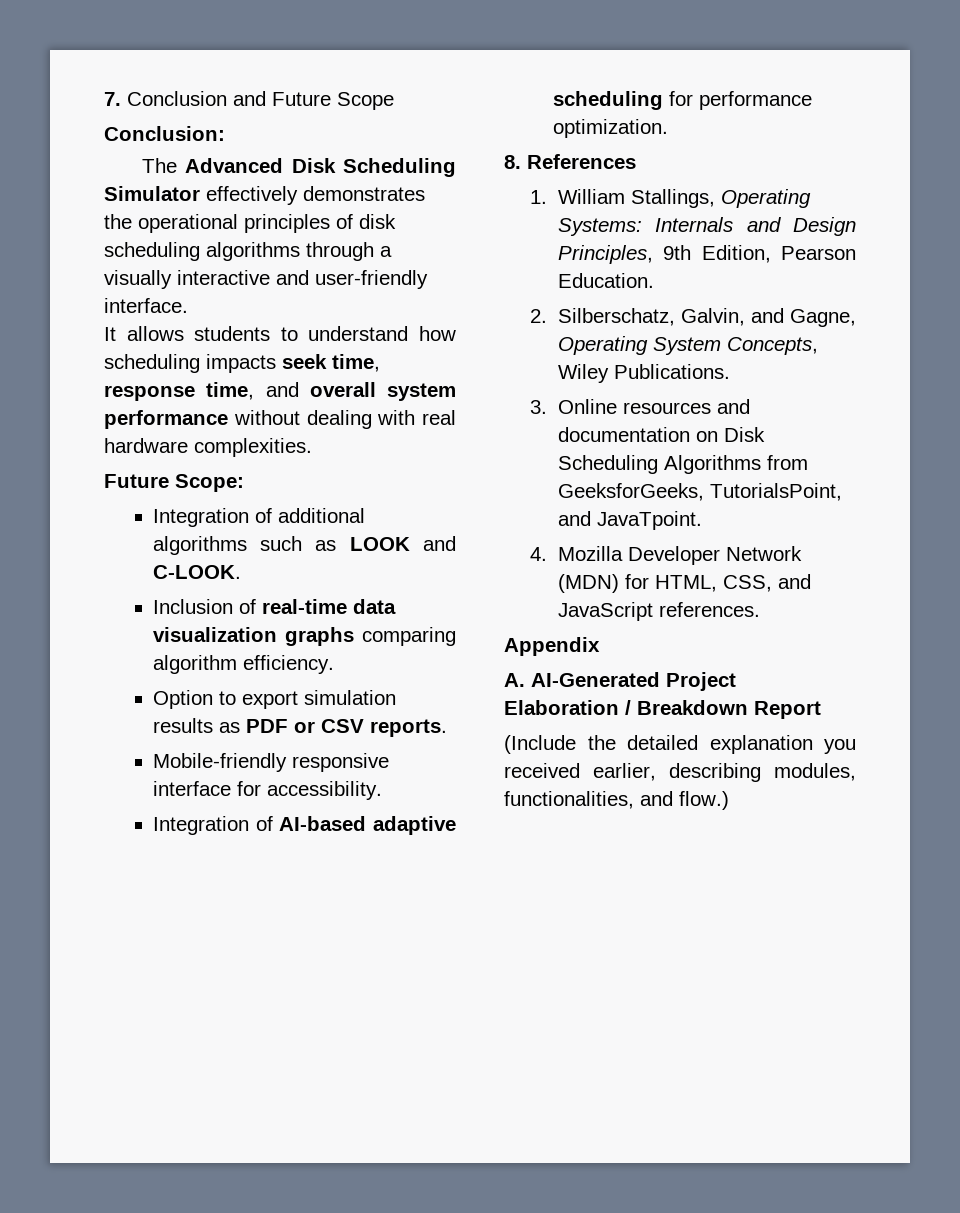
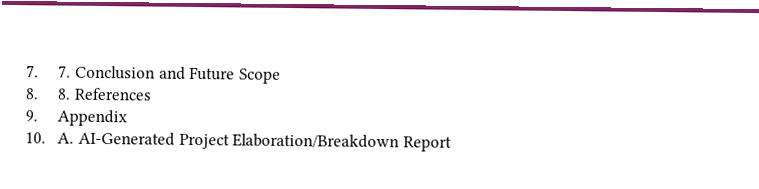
[104,92,121,106] 7. -> [26,65,72,78] 7. 7.
[104,126,225,141] [142,158,456,177] [104,186,425,205] [104,214,396,233] [104,242,392,261] [104,270,428,289] [104,298,188,313] [104,326,456,341] [104,354,380,373] [104,382,456,401] [104,410,456,429] [104,438,312,457] [104,474,244,492] [152,508,365,527] [152,536,456,555] [152,565,241,579] [152,599,396,614] [152,627,456,646] [152,655,334,674] [152,690,396,709] [152,718,447,737] [152,753,389,772] [152,781,382,800] [152,816,456,835] [552,91,812,110] [552,119,668,138] [504,154,636,169] [530,189,811,208] [557,217,856,236] [557,245,856,264] [557,273,654,288] [530,308,856,327] [557,336,818,355] [557,364,730,383] [530,399,750,414] [557,427,765,442] [557,455,808,474] [557,483,842,501] [557,511,702,530] [530,546,802,565] [557,574,811,593] [557,602,760,621] [504,637,600,656] [504,672,736,691] [504,700,821,719] [504,735,856,754] [504,763,856,782] [504,791,729,810] Conclusion: // The Advanced Disk Scheduling Simulator effectively demonstrates the operational principles of disk scheduling algorithms through a visually interactive and user-friendly interface. // It allows students to understand how scheduling impacts seek time, response time, and overall system performance without dealing with real hardware complexities. // Future Scope: // Integration of additional algorithms such as LOOK and C-LOOK. // Inclusion of real-time data visualization graphs comparing algorithm efficiency. // Option to export simulation results as PDF or CSV reports. // Mobile-friendly responsive interface for accessibility. // Integration of AI-based adaptive scheduling for performance optimization. // 8. References // 1. William Stallings, Operating Systems: Internals and Design Principles, 9th Edition, Pearson Education. // 2. Silberschatz, Galvin, and Gagne, Operating System Concepts, Wiley Publications. // 3. Online resources and documentation on Disk Scheduling Algorithms from GeeksforGeeks, TutorialsPoint, and JavaTpoint. // 4. Mozilla Developer Network (MDN) for HTML, CSS, and JavaScript references. // Appendix // A. AI-Generated Project Elaboration / Breakdown Report // (Include the detailed explanation you received earlier, describing modules, functionalities, and flow.) -> [25,87,153,101] [25,109,129,127] [25,131,452,152] 8. 8. References // 9. Appendix // 10. A. AI-Generated Project Elaboration/Breakdown Report

